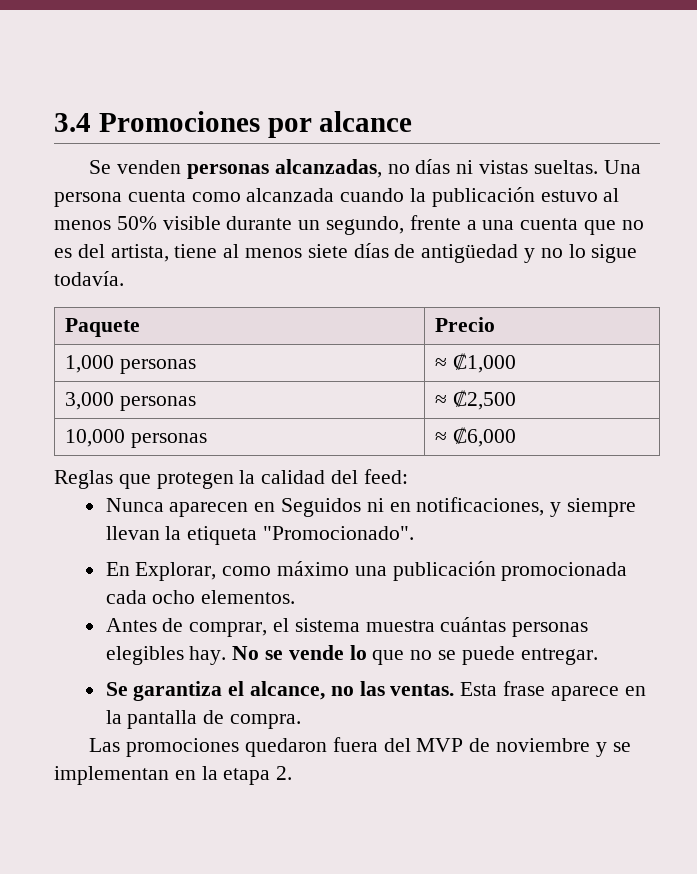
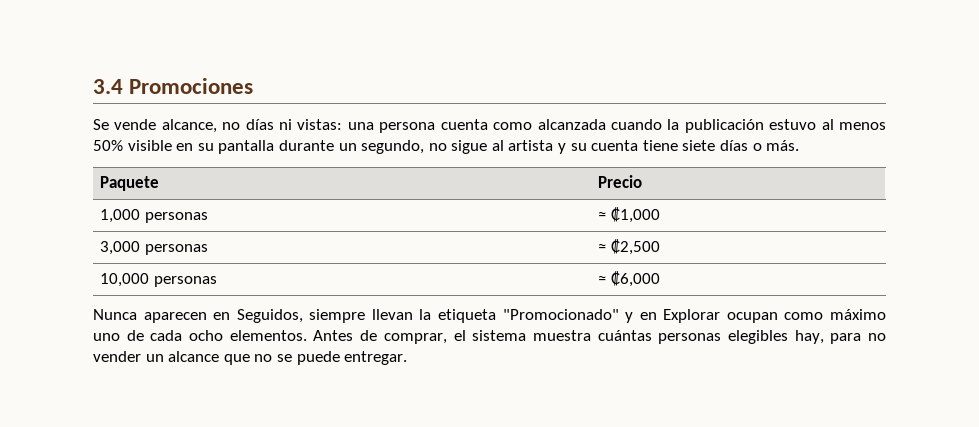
[267,111,413,138] [89,159,641,179] por alcance // Se venden personas alcanzadas, no días ni vistas sueltas. Una -> [93,119,374,133] // Se vende alcance, no días ni vistas: una
[226,215,644,235] [54,243,638,263] [54,271,124,286] durante un segundo, frente a una cuenta que no es del artista, tiene al menos siete días de antigüedad y no lo sigue todavía. -> [176,140,800,154] en su pantalla durante un segundo, no sigue al artista y su cuenta tiene siete días o más.
[54,469,408,489] [105,497,637,517] [105,526,414,545] [105,561,628,581] Reglas que protegen la calidad del feed: // Nunca aparecen en Seguidos ni en notificaciones, y siempre llevan la etiqueta "Promocionado". // En Explorar, como máximo una publicación promocionada -> [93,309,886,323] [93,330,144,341] Nunca aparecen en Seguidos, siempre llevan la etiqueta "Promocionado" y en Explorar ocupan como máximo uno de
(296, 597) // -> (307, 335) none
[189,645,367,665] hay. No se vende lo -> [794,330,886,344] [93,351,220,362] hay, para no vender un alcance
[105,681,646,701] [105,710,301,729] [89,737,631,757] [54,766,293,785] // Se garantiza el alcance, no las ventas. Esta frase aparece en la pantalla de compra. // Las promociones quedaron fuera del MVP de noviembre y se implementan en la etapa 2. -> (408, 358) none

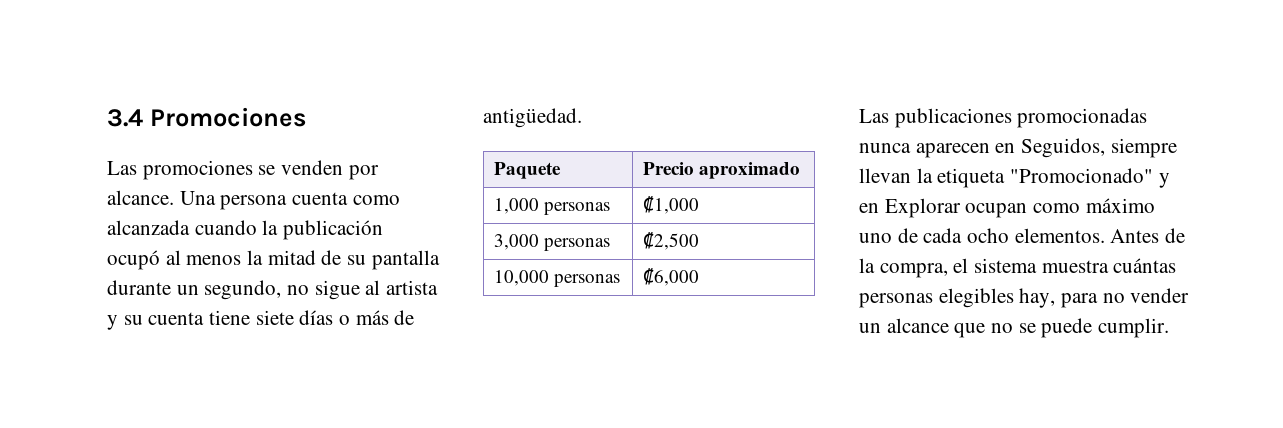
[93,119,374,133] Se vende alcance, no días ni vistas: una -> [107,160,379,180] [107,190,216,205] Las promociones se venden por alcance. Una
[769,119,817,130] estuvo -> [107,250,160,270] ocupó
[93,140,194,151] 50% visible en -> [247,250,342,265] la mitad de
[766,140,800,151] más. -> [355,310,415,325] [483,108,582,128] más de antigüedad.
(643, 181) none -> [699,162,801,179] aproximado
[598,212,607,220] ≈ -> (611, 208) none
[598,244,607,252] ≈ -> (611, 244) none
[598,276,607,284] ≈ -> (621, 280) none
[93,309,137,320] Nunca -> [859,108,1148,128] [859,143,911,153] Las publicaciones promocionadas nunca
[383,333,447,344] comprar, -> [859,258,948,278] la compra,
[344,351,408,365] entregar. -> [1098,318,1170,338] cumplir.

